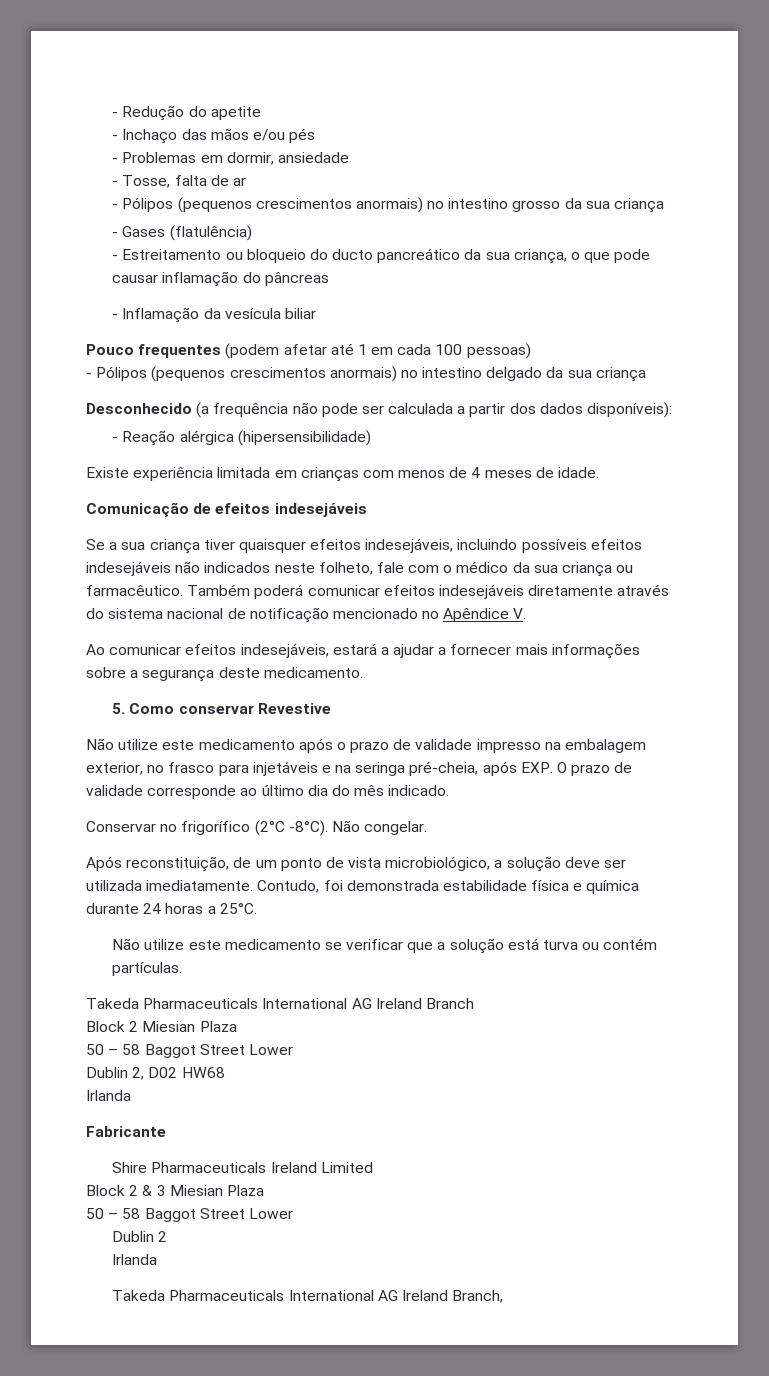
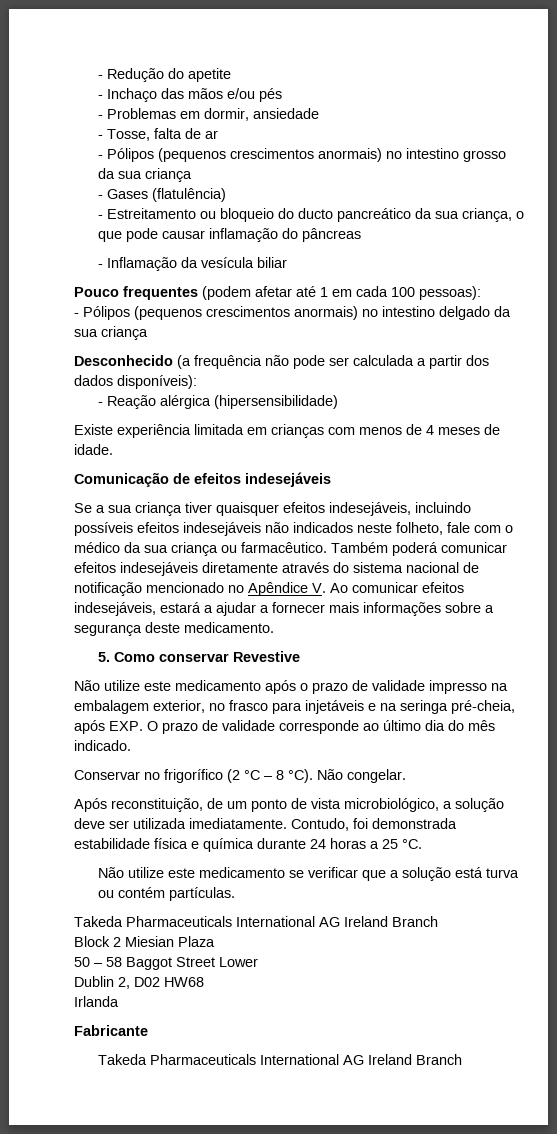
[466,343,531,359] pessoas) -> [419,286,481,300] pessoas):
(527, 613) // -> (326, 588) none
[254,820,328,836] (2°C -8°C). -> [227,769,313,783] (2 °C – 8 °C).
[219,903,257,914] 25°C. -> [382,839,422,849] 25 °C.
[112,1162,373,1173] [86,1185,264,1196] [86,1208,293,1222] [112,1231,168,1242] [112,1254,158,1265] [112,1290,504,1303] // Shire Pharmaceuticals Ireland Limited // Block 2 & 3 Miesian Plaza // 50 – 58 Baggot Street Lower // Dublin 2 // Irlanda // Takeda Pharmaceuticals International AG Ireland Branch, -> [98,1054,463,1065] // Takeda Pharmaceuticals International AG Ireland Branch

